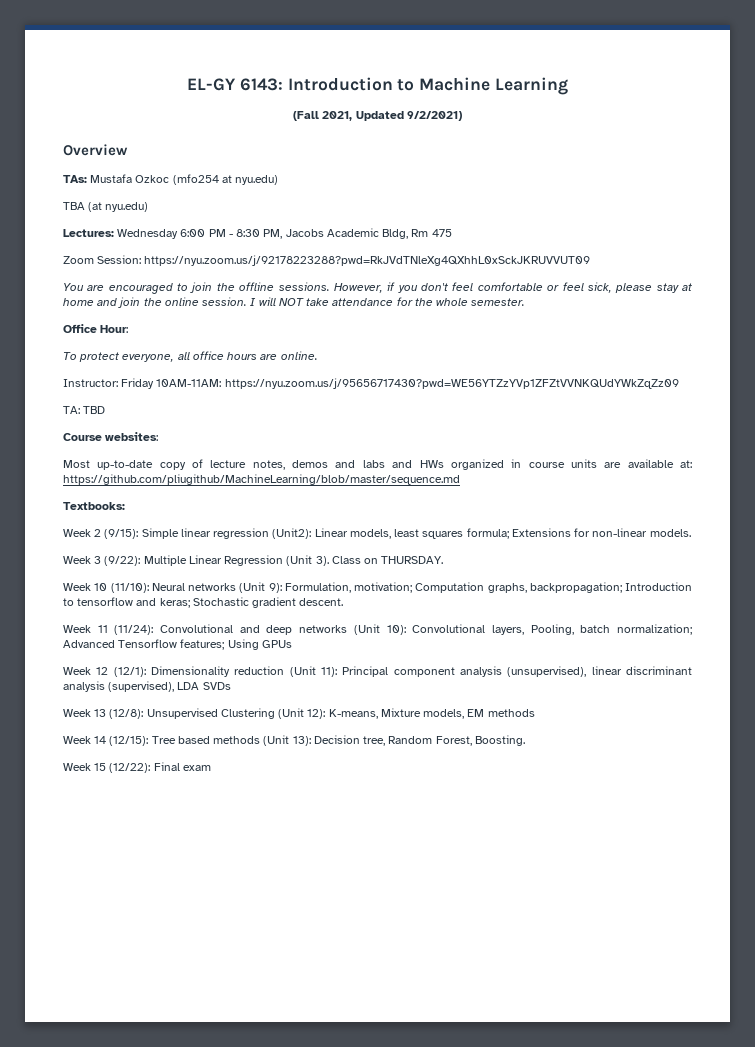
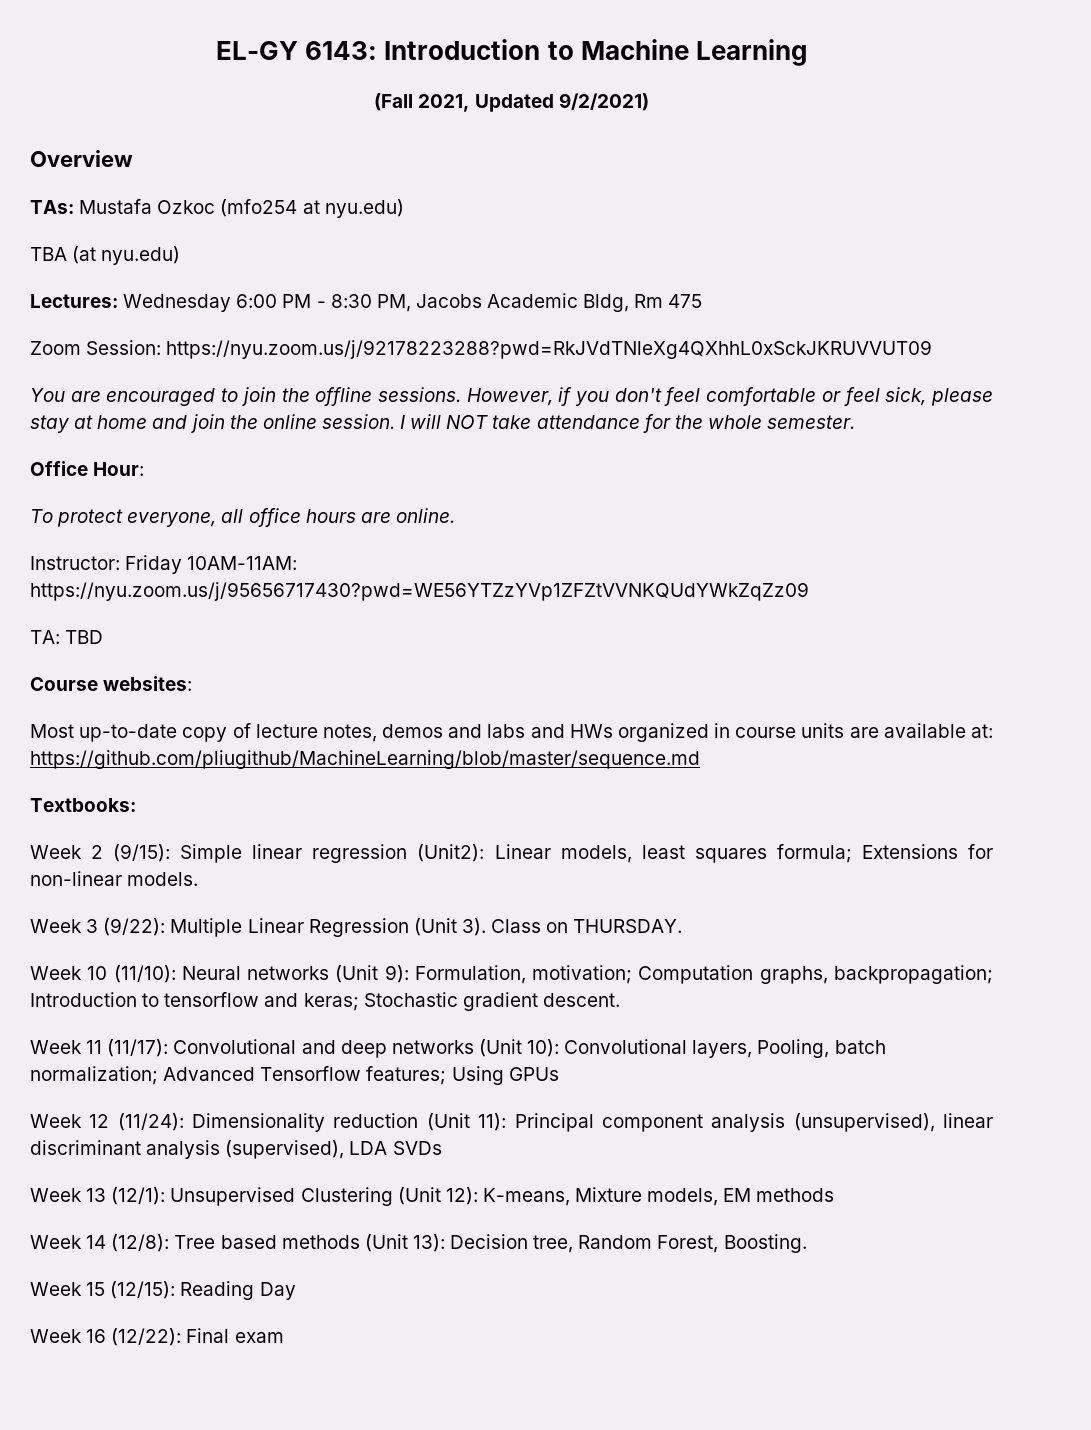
[114,625,154,635] (11/24): -> [107,1039,169,1057] (11/17):
[113,667,146,677] (12/1): -> [117,1113,184,1131] (11/24):
[109,709,144,719] (12/8): -> [111,1187,166,1205] (12/1):
[109,736,149,746] (12/15): -> [111,1234,170,1252] (12/8):
(107, 767) none -> [110,1281,296,1300] [30,1329,107,1343] (12/15): Reading Day // Week 16

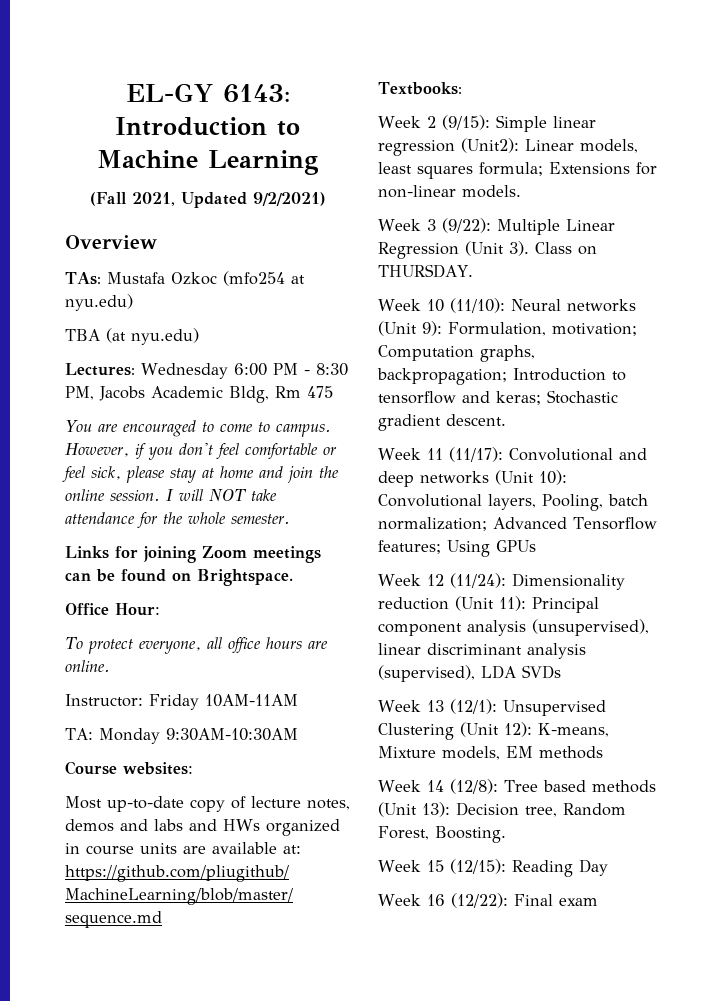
[30,340,933,359] // Zoom Session: https://nyu.zoom.us/j/92178223288?pwd=RkJVdTNleXg4QXhhL0xSckJKRUVVUT09 -> (333, 392) none
[241,387,461,406] join the offline sessions. -> [219,422,331,437] come to campus.
(856, 422) none -> [65,546,321,563] [65,569,293,586] // Links for joining Zoom meetings can be found on Brightspace.
[187,556,298,570] [30,582,809,601] 10AM-11AM: https://nyu.zoom.us/j/95656717430?pwd=WE56YTZzYVp1ZFZtVVNKQUdYWkZqZz09 -> [205,694,298,707] 10AM-11AM
[65,630,104,644] TBD -> [98,728,298,744] Monday 9:30AM-10:30AM

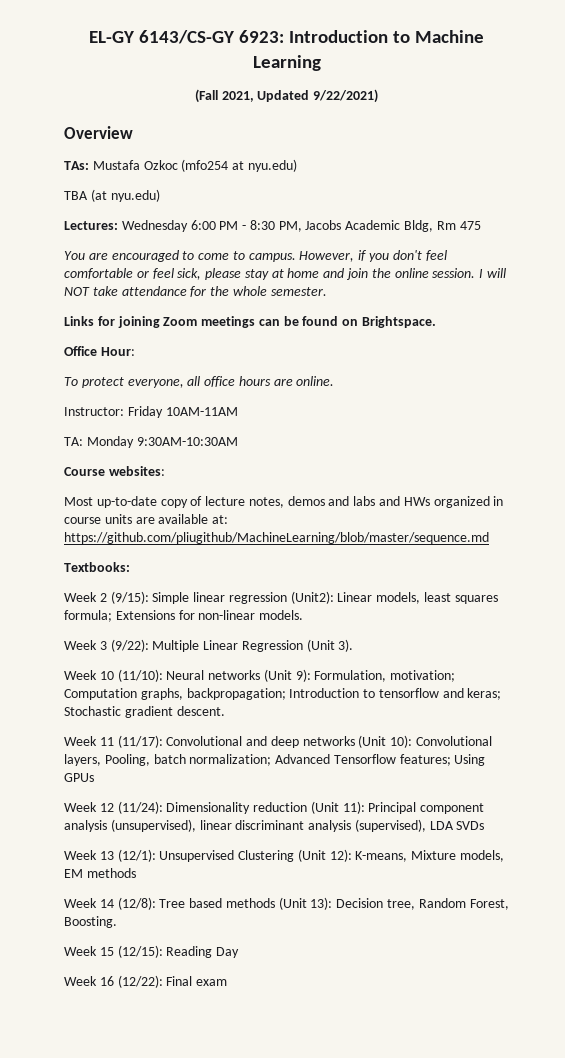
[222,84,290,103] 6143: -> [138,30,284,44] 6143/CS-GY 6923:
[252,192,326,206] 9/2/2021) -> [313,89,379,103] 9/22/2021)
[535,242,597,255] [378,264,473,278] Class on THURSDAY. -> (354, 645) none

